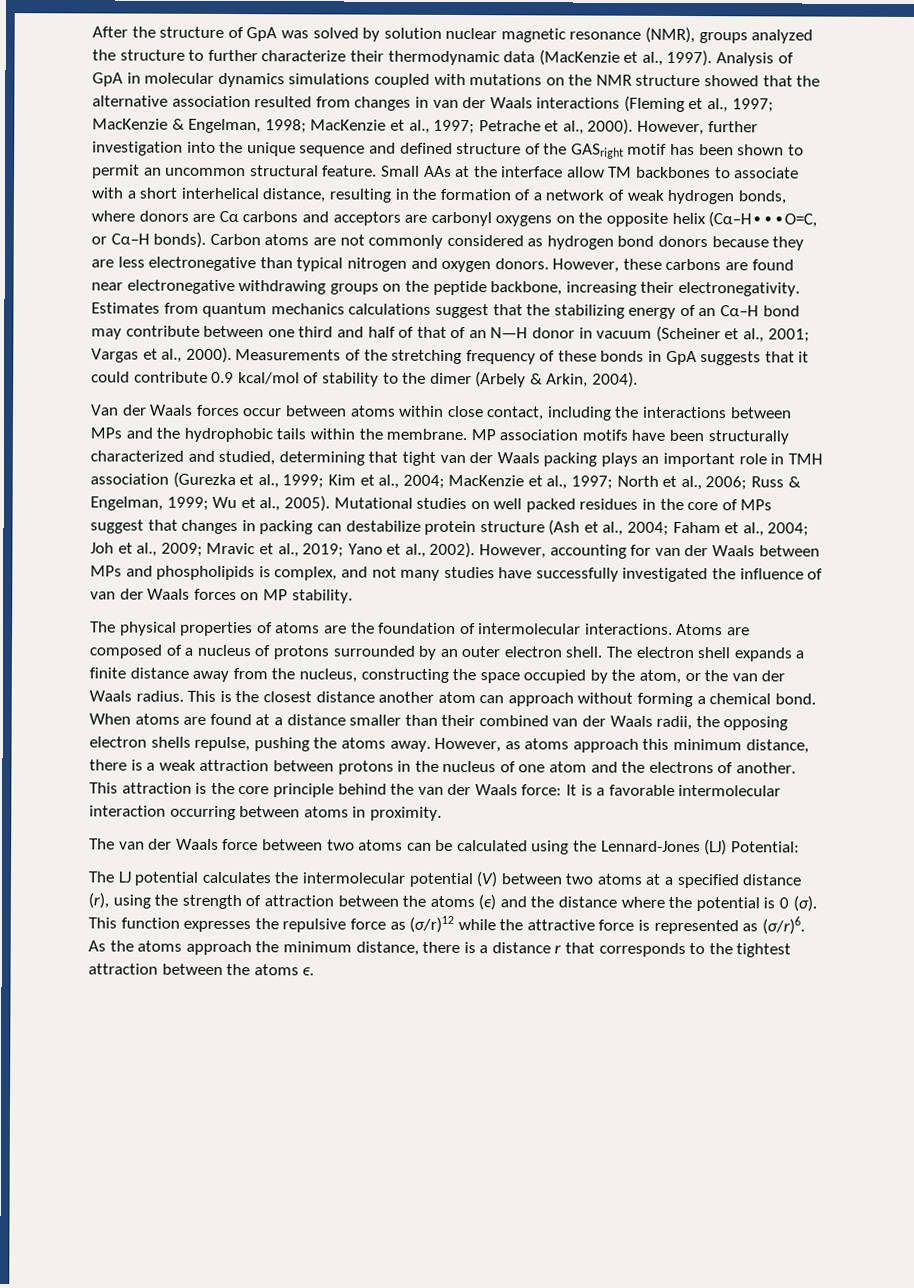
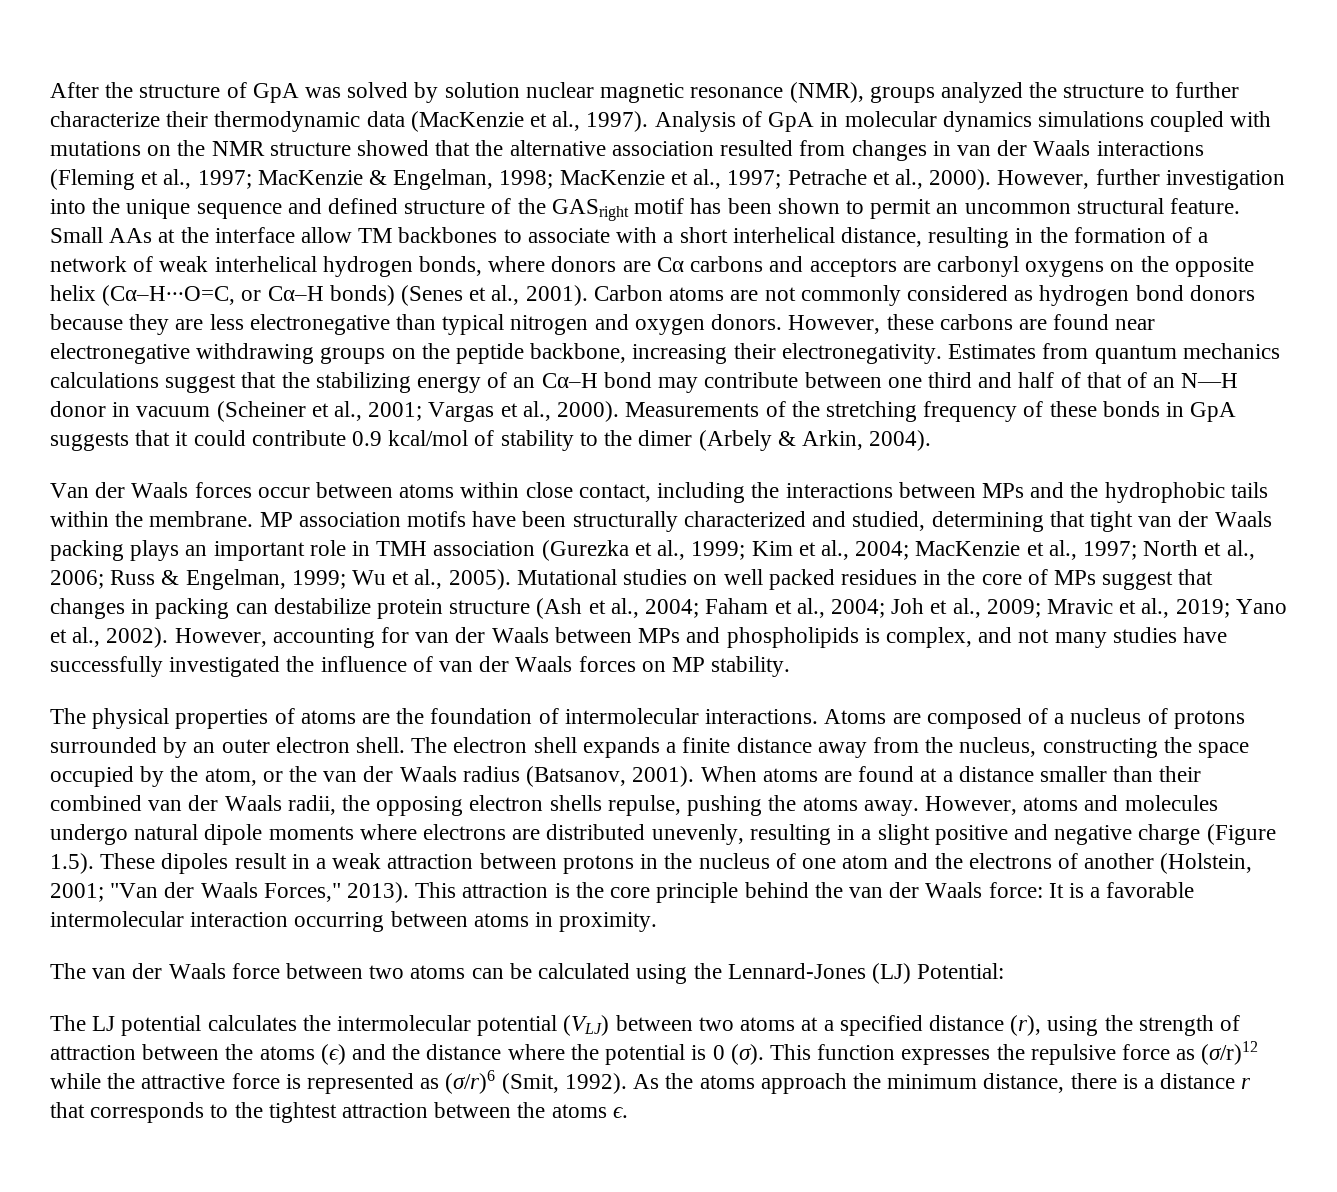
(664, 195) none -> [214,256,317,272] interhelical
[153,231,207,248] bonds). -> [329,285,588,306] bonds) (Senes et al., 2001).
[135,690,816,708] radius. This is the closest distance another atom can approach without forming a chemical bond. -> [462,766,695,787] radius (Batsanov, 2001).
[504,738,809,754] [89,759,143,771] as atoms approach this minimum distance, there is -> [1023,795,1218,811] [50,824,1276,845] [50,853,310,874] atoms and molecules undergo natural dipole moments where electrons are distributed unevenly, resulting in a slight positive and negative charge (Figure 1.5). These dipoles result in
[736,762,797,774] another. -> [1084,853,1253,874] [50,882,410,903] another (Holstein, 2001; "Van der Waals Forces," 2013).
[476,871,499,888] (V) -> [563,1015,610,1036] (VLJ)
[761,916,805,935] (σ/r)6. -> [445,1070,627,1094] (σ/r)6 (Smit, 1992).

